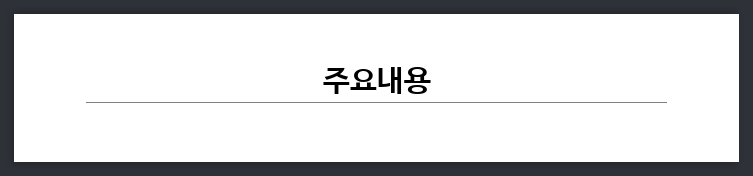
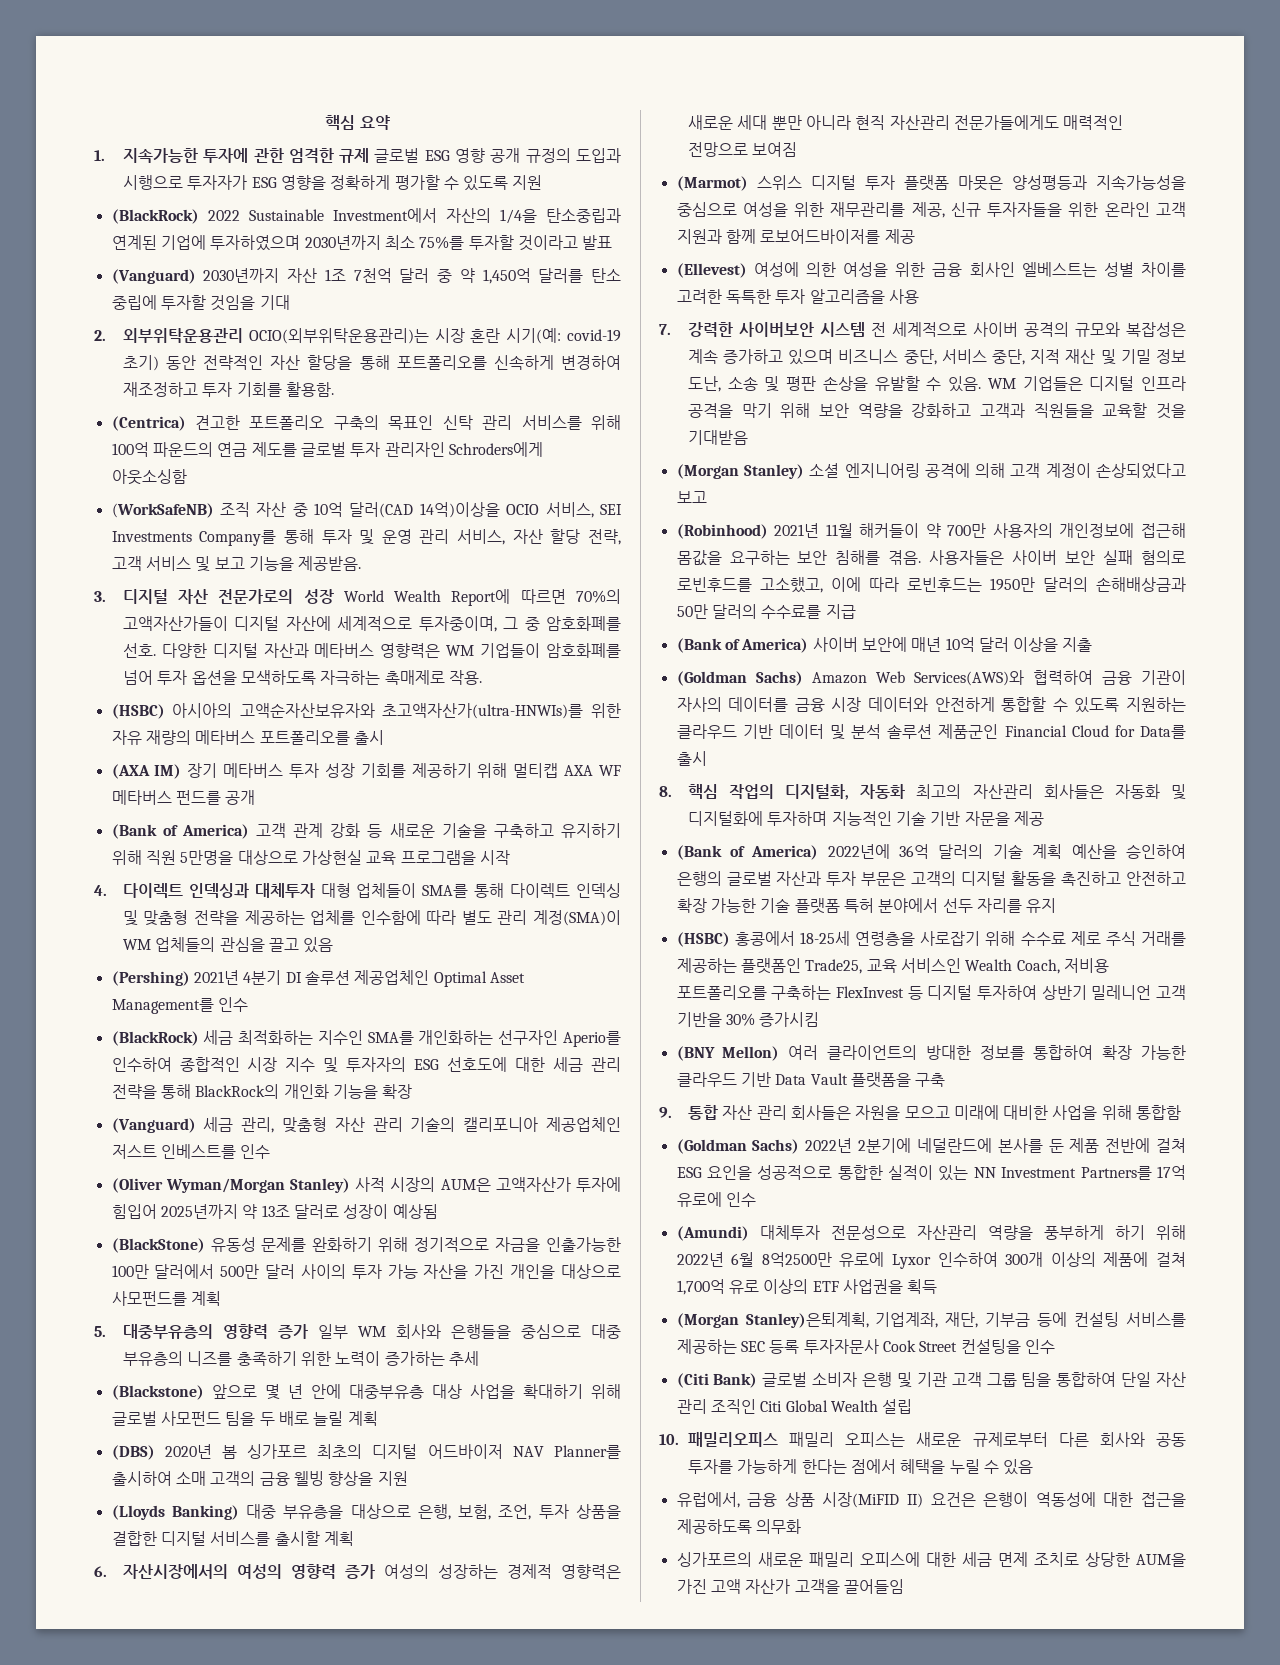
[322,67,431,94] 주요내용 -> [325,115,390,130] [94,148,622,163] [122,175,543,191] [111,208,621,224] [111,235,613,251] [111,268,621,284] [111,295,290,311] [94,328,621,344] [122,355,622,371] [122,382,334,397] [111,415,621,431] [111,442,543,457] [111,469,187,485] [111,502,622,518] [111,529,621,546] [111,556,362,572] [94,589,621,606] [122,616,621,632] [122,643,622,658] [122,670,482,685] [111,703,621,719] [111,730,384,745] [111,763,622,779] [111,790,256,805] [111,823,621,839] [111,850,510,865] [94,883,622,898] [122,910,622,926] [122,937,334,953] [111,970,525,987] [111,997,248,1014] [111,1030,621,1047] [111,1057,621,1073] [111,1084,413,1099] [111,1117,621,1133] [111,1144,271,1159] [111,1177,621,1193] [111,1204,438,1219] [111,1237,621,1253] [111,1264,621,1279] [111,1291,221,1306] [94,1324,621,1339] [122,1351,479,1366] [111,1384,621,1400] [111,1411,378,1426] [111,1444,621,1460] [111,1471,408,1486] [111,1504,621,1520] [111,1531,354,1546] [94,1564,622,1579] [687,115,1124,130] [687,142,798,157] [676,175,1186,191] [676,202,1186,218] [676,229,915,244] [676,262,1186,278] [676,289,919,304] [659,322,1186,337] [687,349,1187,365] [687,376,1186,392] [687,403,1186,419] [687,430,748,445] [676,463,1186,479] [676,491,707,503] [676,523,1186,539] [676,550,1186,566] [676,577,1186,593] [676,604,856,619] [676,637,1093,653] [676,670,1186,686] [676,697,1186,713] [676,724,1186,740] [676,751,707,766] [659,784,1186,800] [687,811,1044,826] [676,844,1186,860] [676,871,1186,886] [676,898,1057,914] [676,931,1186,947] [676,958,1109,974] [676,985,1186,1000] [676,1012,820,1027] [676,1045,1186,1061] [676,1072,946,1088] [659,1105,1182,1120] [676,1138,1186,1154] [676,1165,1186,1181] [676,1192,756,1207] [676,1225,1186,1241] [676,1252,1186,1269] [676,1279,938,1295] [676,1312,1186,1328] [676,1339,1055,1354] [676,1372,1186,1388] [676,1399,913,1414] [659,1432,1186,1447] [687,1459,1034,1475] [676,1492,1186,1508] [676,1519,801,1534] [676,1552,1186,1567] [676,1579,904,1594] 핵심 요약 // 1. 지속가능한 투자에 관한 엄격한 규제 글로벌 ESG 영향 공개 규정의 도입과 시행으로 투자자가 ESG 영향을 정확하게 평가할 수 있도록 지원 // (BlackRock) 2022 Sustainable Investment에서 자산의 1/4을 탄소중립과 연계된 기업에 투자하였으며 2030년까지 최소 75%를 투자할 것이라고 발표 // (Vanguard) 2030년까지 자산 1조 7천억 달러 중 약 1,450억 달러를 탄소 중립에 투자할 것임을 기대 // 2. 외부위탁운용관리 OCIO(외부위탁운용관리)는 시장 혼란 시기(예: covid-19 초기) 동안 전략적인 자산 할당을 통해 포트폴리오를 신속하게 변경하여 재조정하고 투자 기회를 활용함. // (Centrica) 견고한 포트폴리오 구축의 목표인 신탁 관리 서비스를 위해 100억 파운드의 연금 제도를 글로벌 투자 관리자인 Schroders에게 아웃소싱함 // (WorkSafeNB) 조직 자산 중 10억 달러(CAD 14억)이상을 OCIO 서비스, SEI Investments Company를 통해 투자 및 운영 관리 서비스, 자산 할당 전략, 고객 서비스 및 보고 기능을 제공받음. // 3. 디지털 자산 전문가로의 성장 World Wealth Report에 따르면 70%의 고액자산가들이 디지털 자산에 세계적으로 투자중이며, 그 중 암호화폐를 선호. 다양한 디지털 자산과 메타버스 영향력은 WM 기업들이 암호화폐를 넘어 투자 옵션을 모색하도록 자극하는 촉매제로 작용. // (HSBC) 아시아의 고액순자산보유자와 초고액자산가(ultra-HNWIs)를 위한 자유 재량의 메타버스 포트폴리오를 출시 // (AXA IM) 장기 메타버스 투자 성장 기회를 제공하기 위해 멀티캡 AXA WF 메타버스 펀드를 공개 // (Bank of America) 고객 관계 강화 등 새로운 기술을 구축하고 유지하기 위해 직원 5만명을 대상으로 가상현실 교육 프로그램을 시작 // 4. 다이렉트 인덱싱과 대체투자 대형 업체들이 SMA를 통해 다이렉트 인덱싱 및 맞춤형 전략을 제공하는 업체를 인수함에 따라 별도 관리 계정(SMA)이 WM 업체들의 관심을 끌고 있음 // (Pershing) 2021년 4분기 DI 솔루션 제공업체인 Optimal Asset Management를 인수 // (BlackRock) 세금 최적화하는 지수인 SMA를 개인화하는 선구자인 Aperio를 인수하여 종합적인 시장 지수 및 투자자의 ESG 선호도에 대한 세금 관리 전략을 통해 BlackRock의 개인화 기능을 확장 // (Vanguard) 세금 관리, 맞춤형 자산 관리 기술의 캘리포니아 제공업체인 저스트 인베스트를 인수 // (Oliver Wyman/Morgan Stanley) 사적 시장의 AUM은 고액자산가 투자에 힘입어 2025년까지 약 13조 달러로 성장이 예상됨 // (BlackStone) 유동성 문제를 완화하기 위해 정기적으로 자금을 인출가능한 100만 달러에서 500만 달러 사이의 투자 가능 자산을 가진 개인을 대상으로 사모펀드를 계획 // 5. 대중부유층의 영향력 증가 일부 WM 회사와 은행들을 중심으로 대중 부유층의 니즈를 충족하기 위한 노력이 증가하는 추세 // (Blackstone) 앞으로 몇 년 안에 대중부유층 대상 사업을 확대하기 위해 글로벌 사모펀드 팀을 두 배로 늘릴 계획 // (DBS) 2020년 봄 싱가포르 최초의 디지털 어드바이저 NAV Planner를 출시하여 소매 고객의 금융 웰빙 향상을 지원 // (Lloyds Banking) 대중 부유층을 대상으로 은행, 보험, 조언, 투자 상품을 결합한 디지털 서비스를 출시할 계획 // 6. 자산시장에서의 여성의 영향력 증가 여성의 성장하는 경제적 영향력은 새로운 세대 뿐만 아니라 현직 자산관리 전문가들에게도 매력적인 전망으로 보여짐 // (Marmot) 스위스 디지털 투자 플랫폼 마못은 양성평등과 지속가능성을 중심으로 여성을 위한 재무관리를 제공, 신규 투자자들을 위한 온라인 고객 지원과 함께 로보어드바이저를 제공 // (Ellevest) 여성에 의한 여성을 위한 금융 회사인 엘베스트는 성별 차이를 고려한 독특한 투자 알고리즘을 사용 // 7. 강력한 사이버보안 시스템 전 세계적으로 사이버 공격의 규모와 복잡성은 계속 증가하고 있으며 비즈니스 중단, 서비스 중단, 지적 재산 및 기밀 정보 도난, 소송 및 평판 손상을 유발할 수 있음. WM 기업들은 디지털 인프라 공격을 막기 위해 보안 역량을 강화하고 고객과 직원들을 교육할 것을 기대받음 // (Morgan Stanley) 소셜 엔지니어링 공격에 의해 고객 계정이 손상되었다고 보고 // (Robinhood) 2021년 11월 해커들이 약 700만 사용자의 개인정보에 접근해 몸값을 요구하는 보안 침해를 겪음. 사용자들은 사이버 보안 실패 혐의로 로빈후드를 고소했고, 이에 따라 로빈후드는 1950만 달러의 손해배상금과 50만 달러의 수수료를 지급 // (Bank of America) 사이버 보안에 매년 10억 달러 이상을 지출 // (Goldman Sachs) Amazon Web Services(AWS)와 협력하여 금융 기관이 자사의 데이터를 금융 시장 데이터와 안전하게 통합할 수 있도록 지원하는 클라우드 기반 데이터 및 분석 솔루션 제품군인 Financial Cloud for Data를 출시 // 8. 핵심 작업의 디지털화, 자동화 최고의 자산관리 회사들은 자동화 및 디지털화에 투자하며 지능적인 기술 기반 자문을 제공 // (Bank of America) 2022년에 36억 달러의 기술 계획 예산을 승인하여 은행의 글로벌 자산과 투자 부문은 고객의 디지털 활동을 촉진하고 안전하고 확장 가능한 기술 플랫폼 특허 분야에서 선두 자리를 유지 // (HSBC) 홍콩에서 18-25세 연령층을 사로잡기 위해 수수료 제로 주식 거래를 제공하는 플랫폼인 Trade25, 교육 서비스인 Wealth Coach, 저비용 포트폴리오를 구축하는 FlexInvest 등 디지털 투자하여 상반기 밀레니언 고객 기반을 30% 증가시킴 // (BNY Mellon) 여러 클라이언트의 방대한 정보를 통합하여 확장 가능한 클라우드 기반 Data Vault 플랫폼을 구축 // 9. 통합 자산 관리 회사들은 자원을 모으고 미래에 대비한 사업을 위해 통합함 // (Goldman Sachs) 2022년 2분기에 네덜란드에 본사를 둔 제품 전반에 걸쳐 ESG 요인을 성공적으로 통합한 실적이 있는 NN Investment Partners를 17억 유로에 인수 // (Amundi) 대체투자 전문성으로 자산관리 역량을 풍부하게 하기 위해 2022년 6월 8억2500만 유로에 Lyxor 인수하여 300개 이상의 제품에 걸쳐 1,700억 유로 이상의 ETF 사업권을 획득 // (Morgan Stanley)은퇴계획, 기업계좌, 재단, 기부금 등에 컨설팅 서비스를 제공하는 SEC 등록 투자자문사 Cook Street 컨설팅을 인수 // (Citi Bank) 글로벌 소비자 은행 및 기관 고객 그룹 팀을 통합하여 단일 자산 관리 조직인 Citi Global Wealth 설립 // 10. 패밀리오피스 패밀리 오피스는 새로운 규제로부터 다른 회사와 공동 투자를 가능하게 한다는 점에서 혜택을 누릴 수 있음 // 유럽에서, 금융 상품 시장(MiFID II) 요건은 은행이 역동성에 대한 접근을 제공하도록 의무화 // 싱가포르의 새로운 패밀리 오피스에 대한 세금 면제 조치로 상당한 AUM을 가진 고액 자산가 고객을 끌어들임

